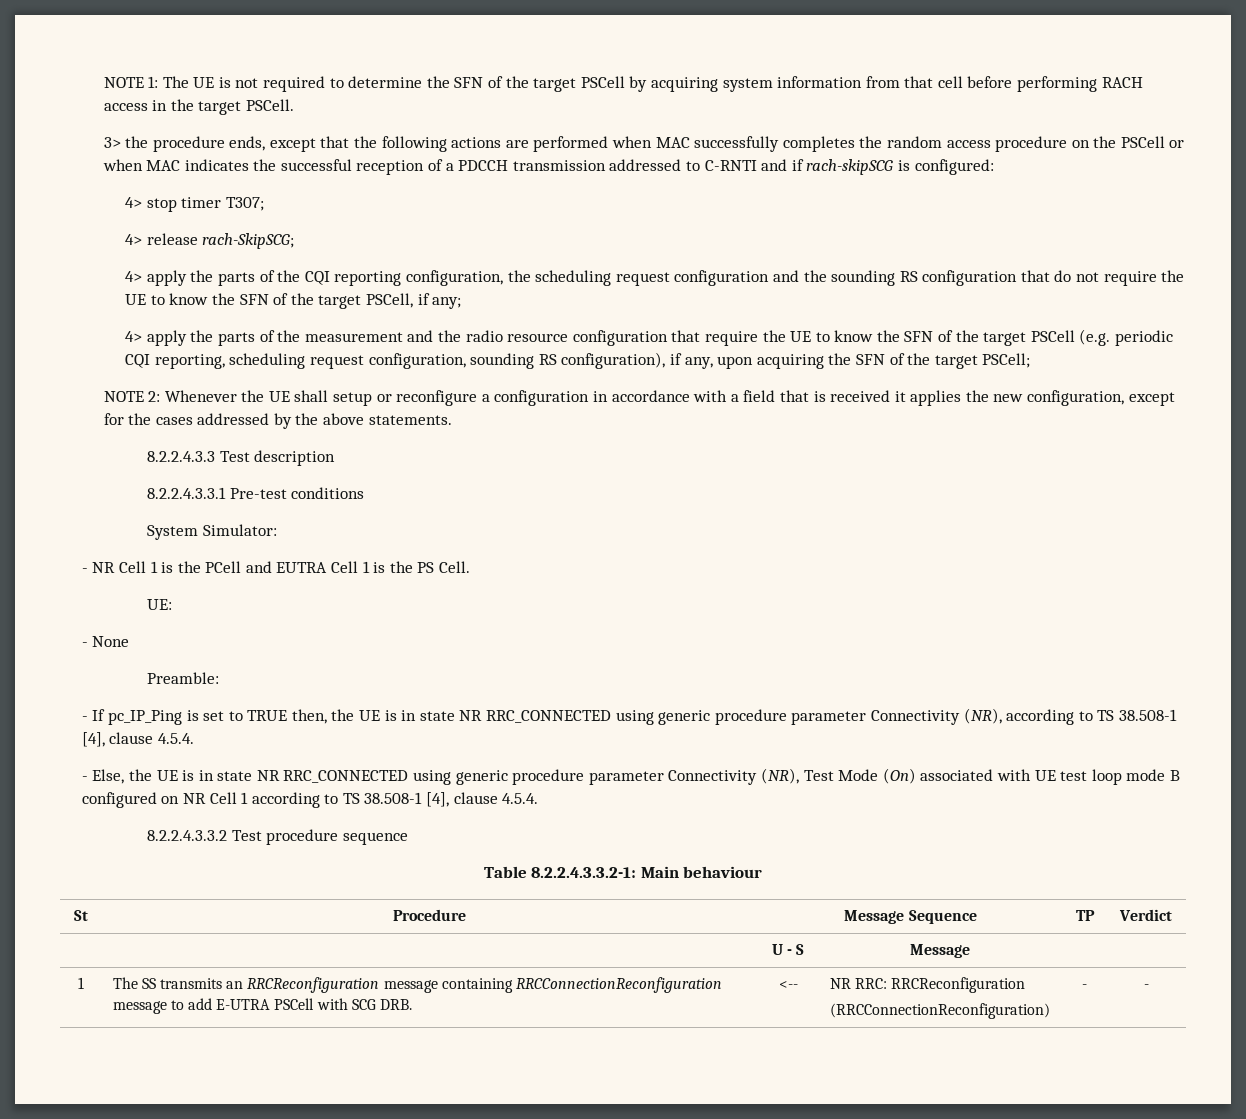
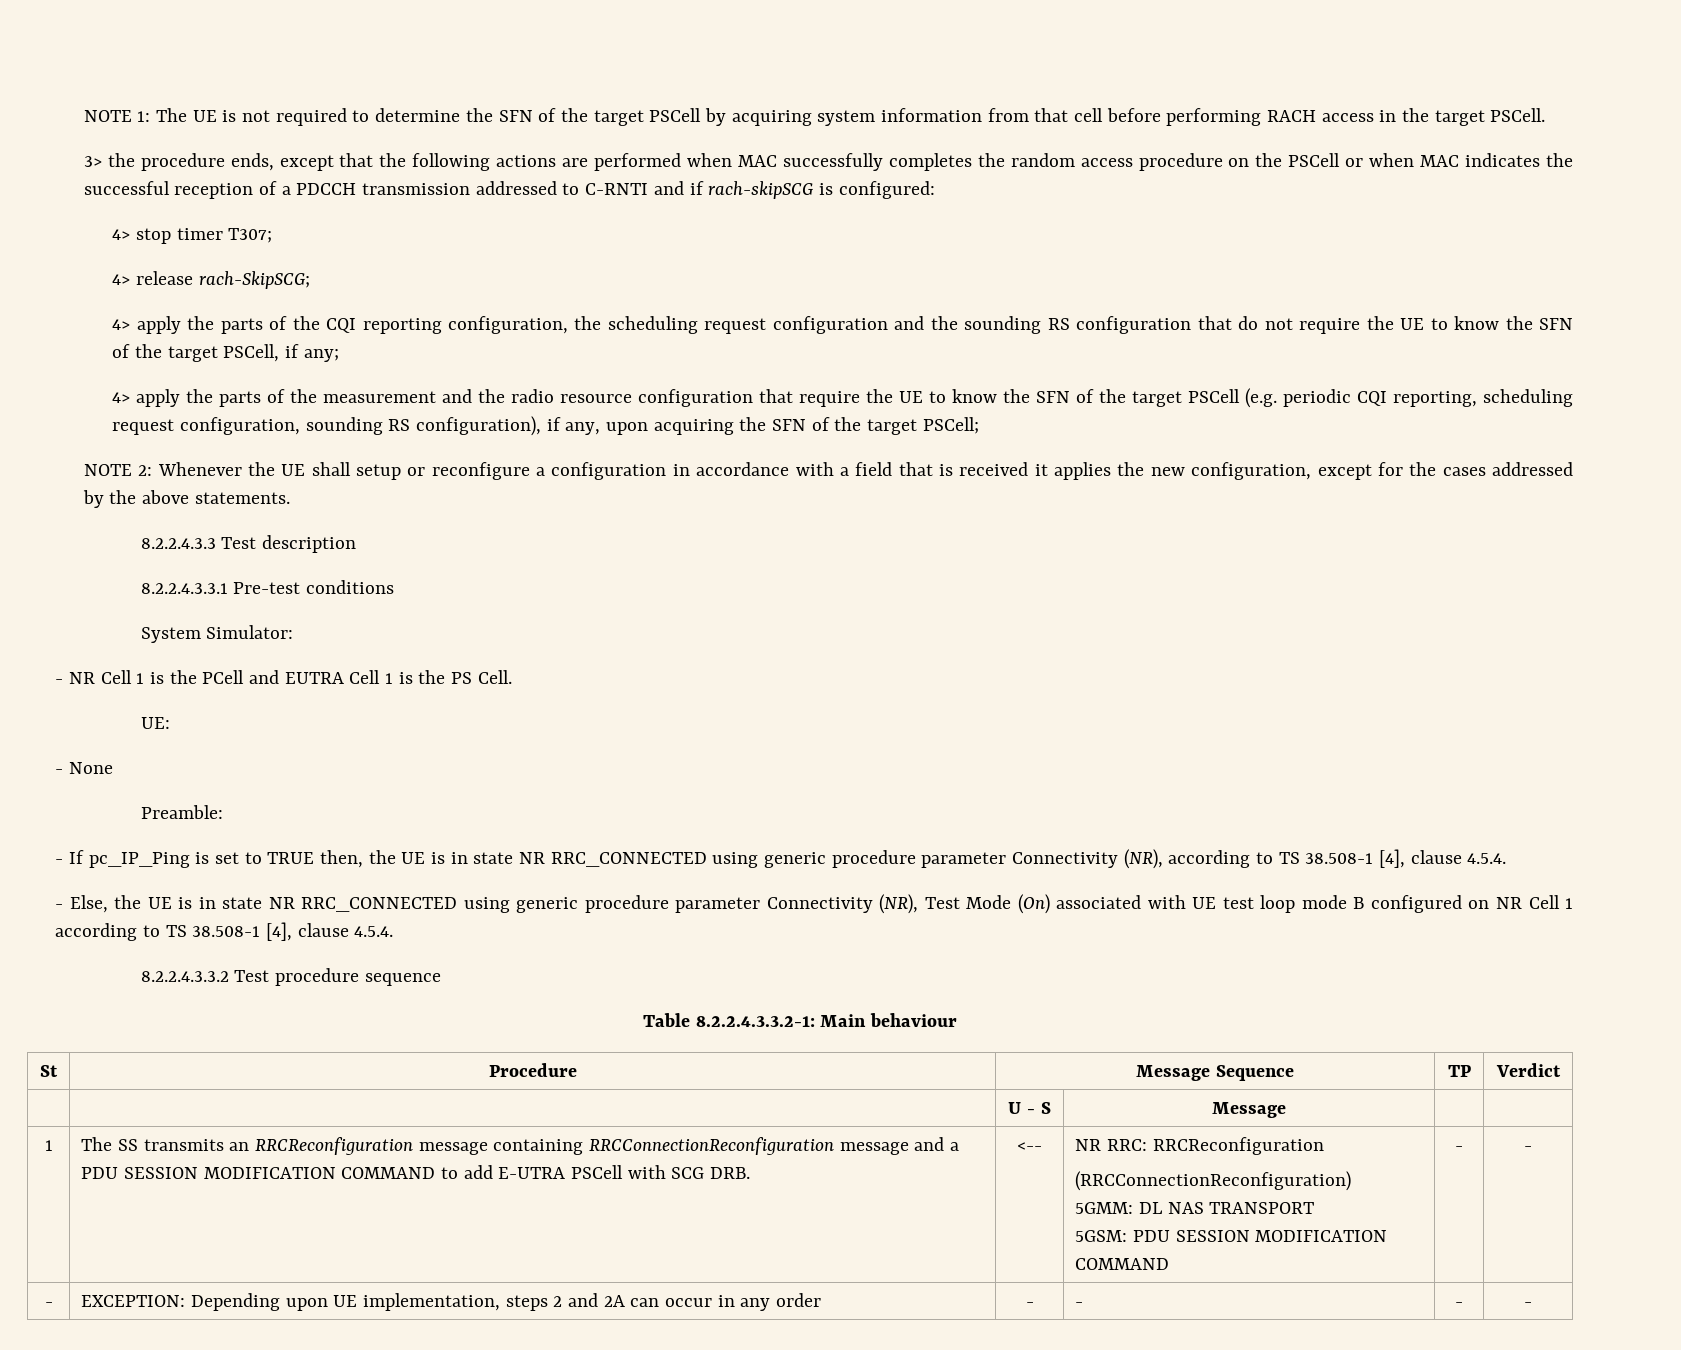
(167, 1007) none -> [914,1137,960,1151] [81,1167,436,1179] and a PDU SESSION MODIFICATION COMMAND
(1050, 1011) none -> [1075,1202,1315,1214] [1075,1230,1388,1242] [1075,1258,1170,1270] [1455,1146,1463,1151] [1524,1146,1532,1151] [44,1302,53,1307] [81,1293,822,1311] [1025,1302,1034,1307] [1075,1302,1084,1307] // 5GMM: DL NAS TRANSPORT // 5GSM: PDU SESSION MODIFICATION COMMAND | - | - // - | EXCEPTION: Depending upon UE implementation, steps 2 and 2A can occur in any order | - | -

